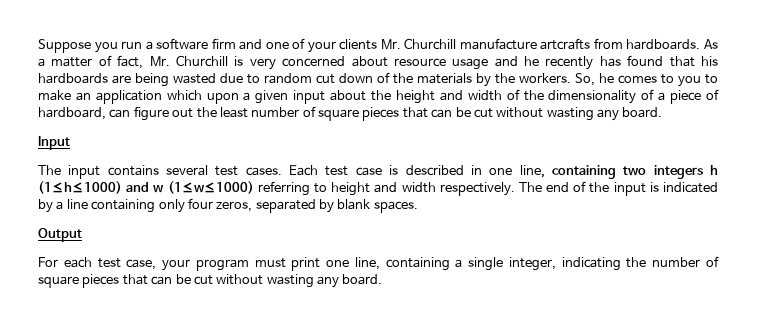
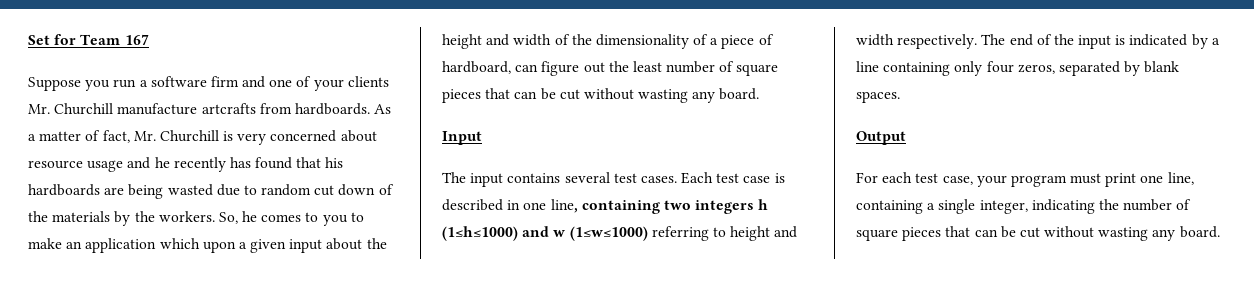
(38, 46) none -> [28,34,149,45] Set for Team 167 //

